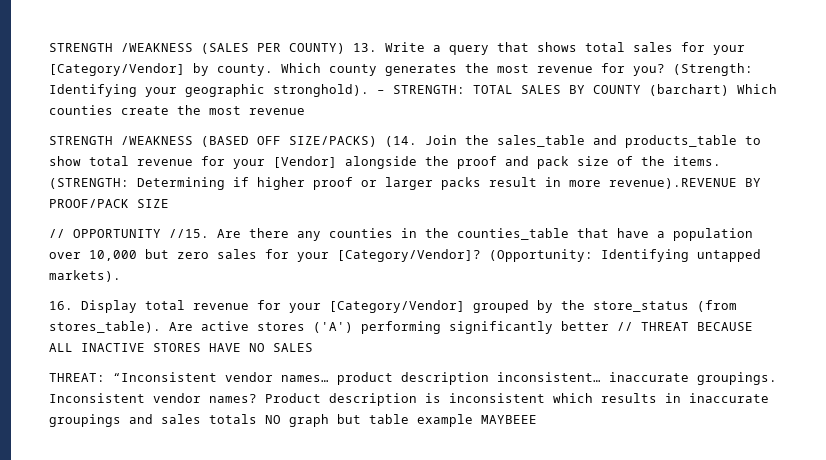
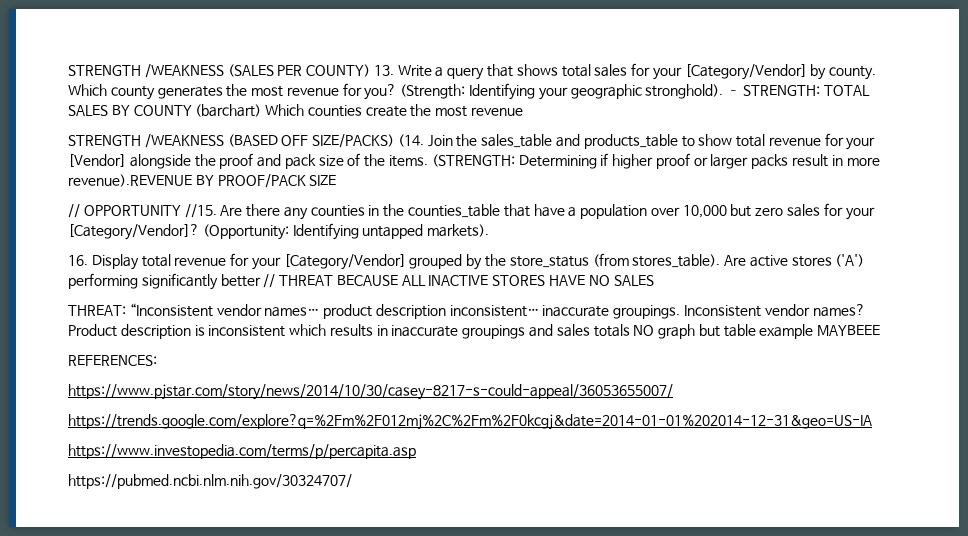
(537, 419) none -> [68,355,157,366] [68,384,673,400] [68,414,872,430] [68,444,416,459] [68,474,352,489] // REFERENCES: // https://www.pjstar.com/story/news/2014/10/30/casey-8217-s-could-appeal/36053655007/ // https://trends.google.com/explore?q=%2Fm%2F012mj%2C%2Fm%2F0kcgj&date=2014-01-01%202014-12-31&geo=US-IA // https://www.investopedia.com/terms/p/percapita.asp // https://pubmed.ncbi.nlm.nih.gov/30324707/

